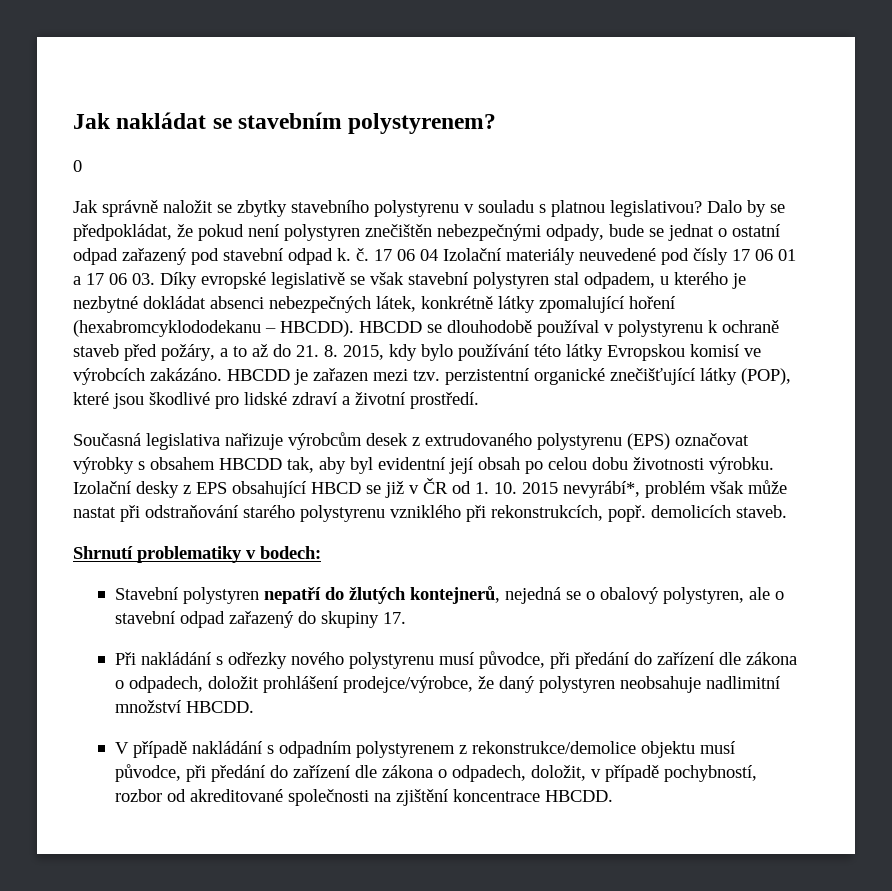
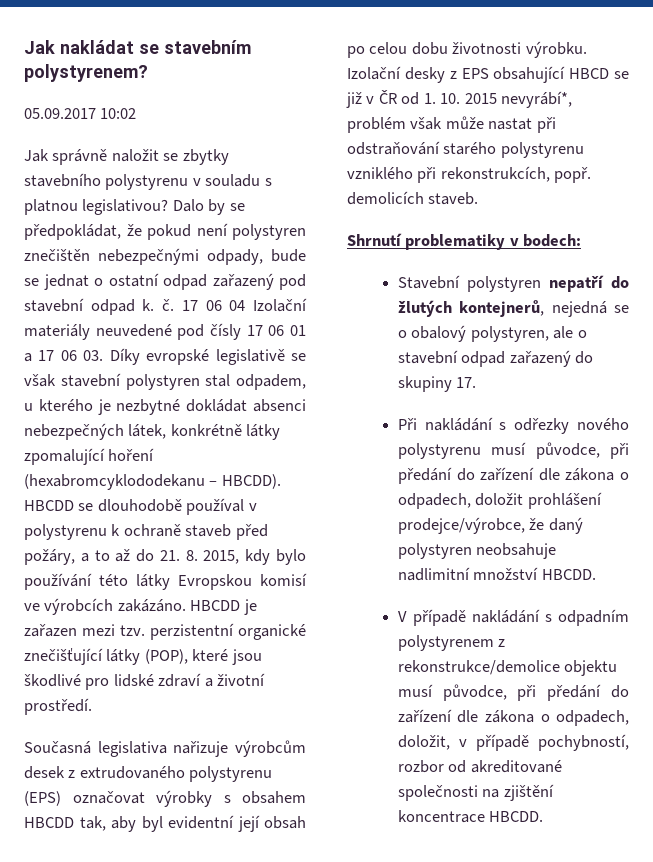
[73,160,82,172] 0 -> [24,108,137,119] 05.09.2017 10:02

